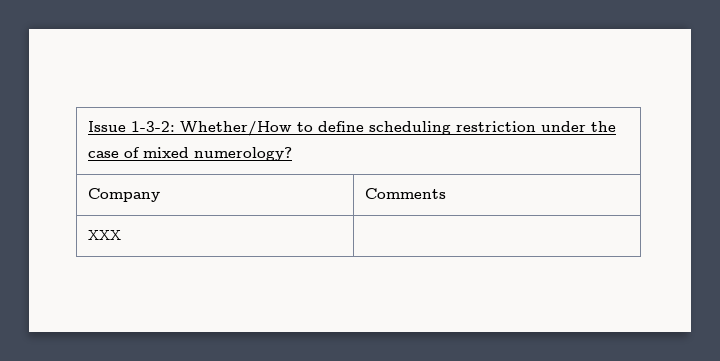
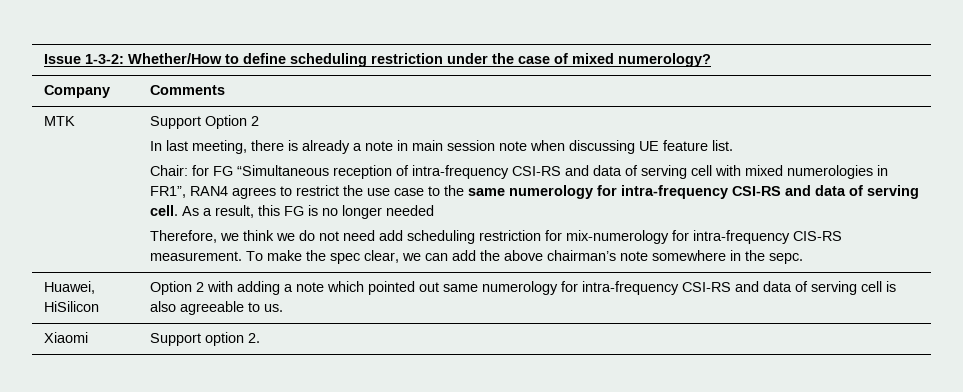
[88,230,122,240] XXX | -> [43,116,75,126] [149,115,259,129] [149,140,733,154] [149,165,888,179] [149,185,919,199] [149,205,434,219] [149,230,842,244] [149,250,803,264] [43,281,95,294] [43,301,99,312] [149,281,896,295] [149,301,283,315] [43,332,88,343] [149,332,260,346] MTK | Support Option 2 // In last meeting, there is already a note in main session note when discussing UE feature list. // Chair: for FG “Simultaneous reception of intra-frequency CSI-RS and data of serving cell with mixed numerologies in FR1”, RAN4 agrees to restrict the use case to the same numerology for intra-frequency CSI-RS and data of serving cell. As a result, this FG is no longer needed // Therefore, we think we do not need add scheduling restriction for mix-numerology for intra-frequency CIS-RS measurement. To make the spec clear, we can add the above chairman’s note somewhere in the sepc. // Huawei, HiSilicon | Option 2 with adding a note which pointed out same numerology for intra-frequency CSI-RS and data of serving cell is also agreeable to us. // Xiaomi | Support option 2.

